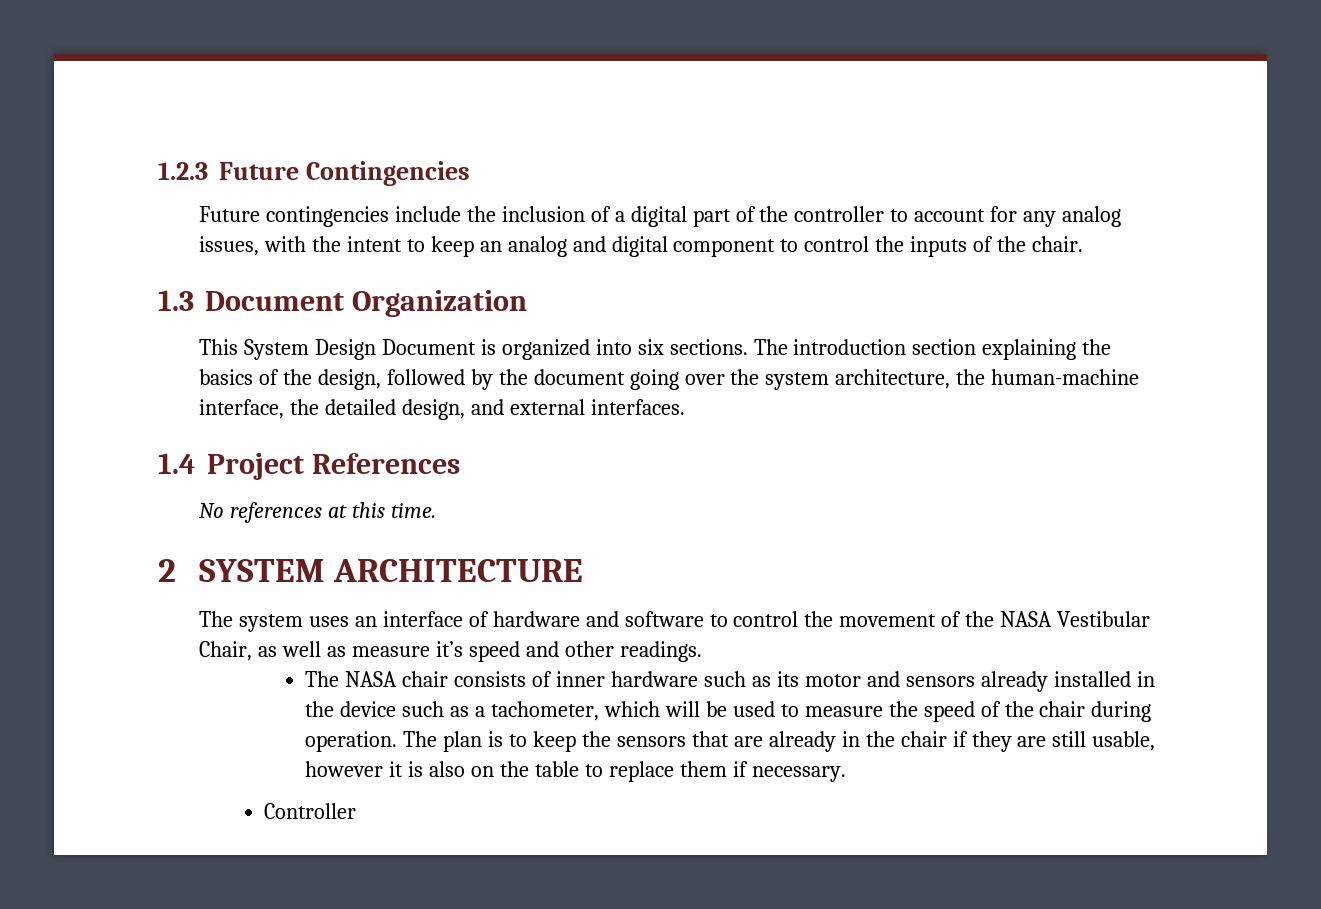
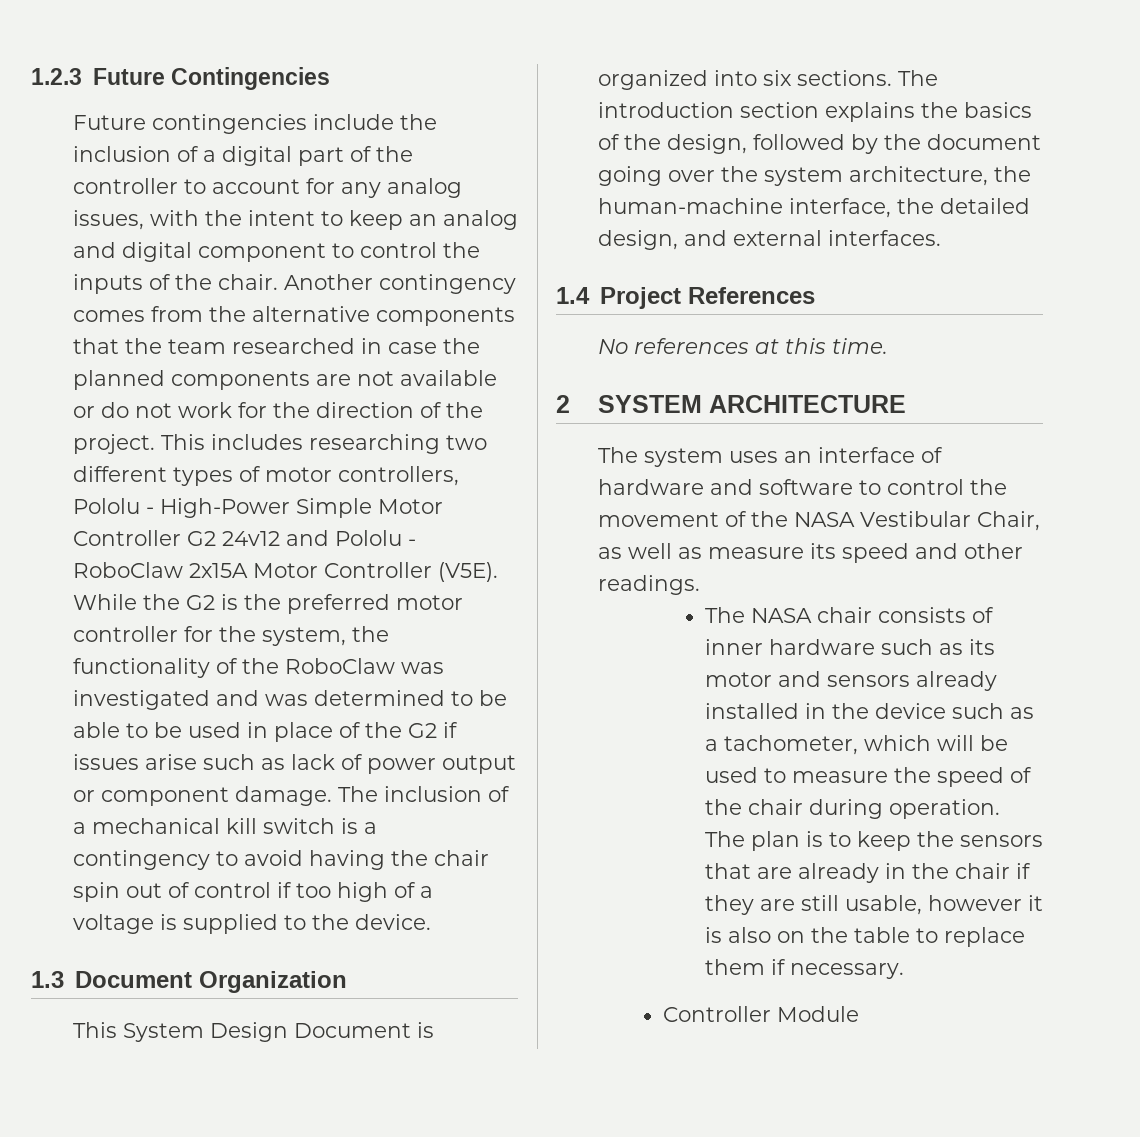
(1084, 244) none -> [283,274,516,294] [72,306,515,326] [72,338,480,354] [72,370,497,390] [72,402,483,418] [72,434,487,454] [72,466,459,486] [72,498,443,518] [72,530,416,546] [72,562,498,582] [72,594,463,614] [72,626,389,646] [72,658,444,678] [72,690,507,710] [72,722,458,742] [72,754,516,774] [72,786,510,806] [72,818,377,834] [72,850,489,870] [72,882,433,902] [72,914,431,934] Another contingency comes from the alternative components that the team researched in case the planned components are not available or do not work for the direction of the project. This includes researching two different types of motor controllers, Pololu - High-Power Simple Motor Controller G2 24v12 and Pololu - RoboClaw 2x15A Motor Controller (V5E). While the G2 is the preferred motor controller for the system, the functionality of the RoboClaw was investigated and was determined to be able to be used in place of the G2 if issues arise such as lack of power output or component damage. The inclusion of a mechanical kill switch is a contingency to avoid having the chair spin out of control if too high of a voltage is supplied to the device.
[982,339,1077,360] explaining -> [824,102,915,122] explains
[435,641,463,657] it’s -> [809,543,836,559] its
(357, 811) none -> [777,1006,860,1022] Module

